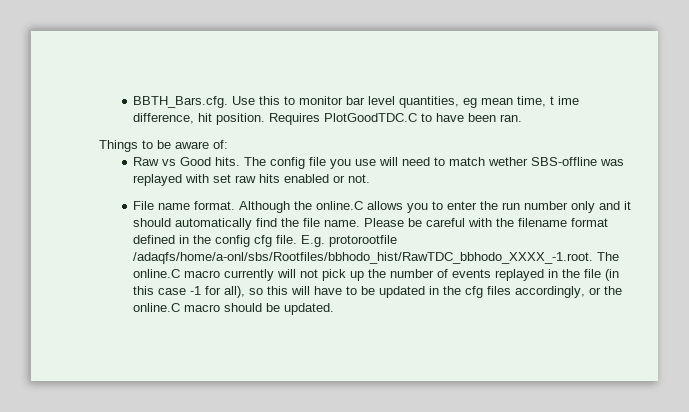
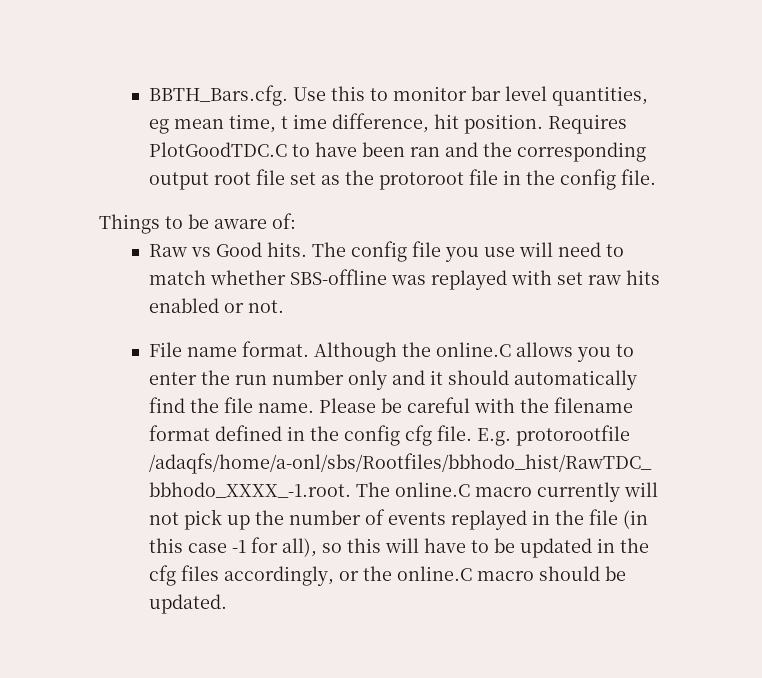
[500,114,523,122] ran. -> [409,142,646,162] [148,169,656,190] ran and the corresponding output root file set as the protoroot file in the config file.
[488,157,529,166] wether -> [209,270,286,285] whether

